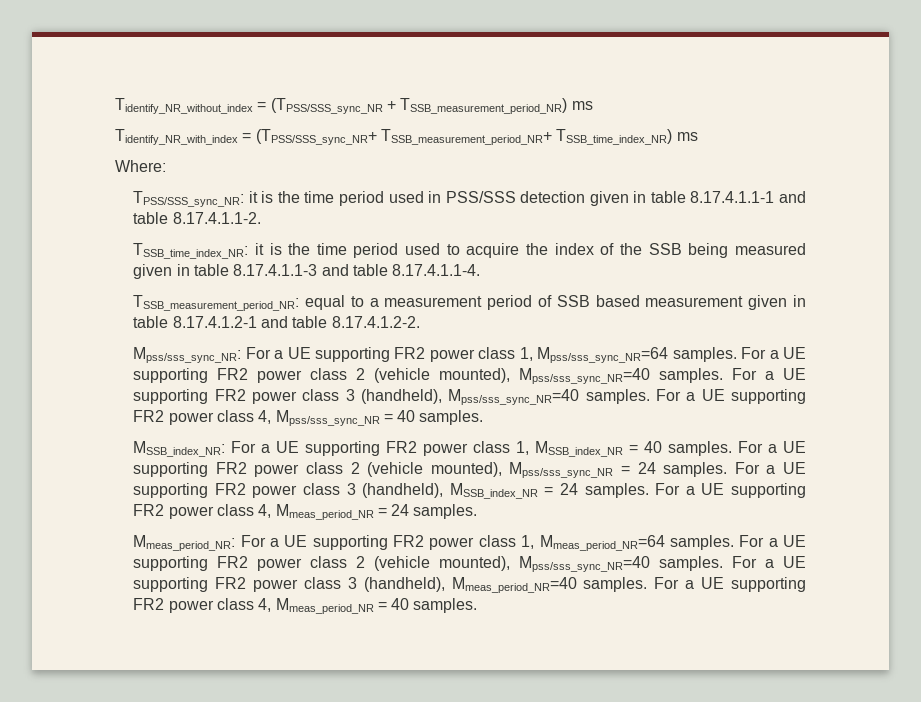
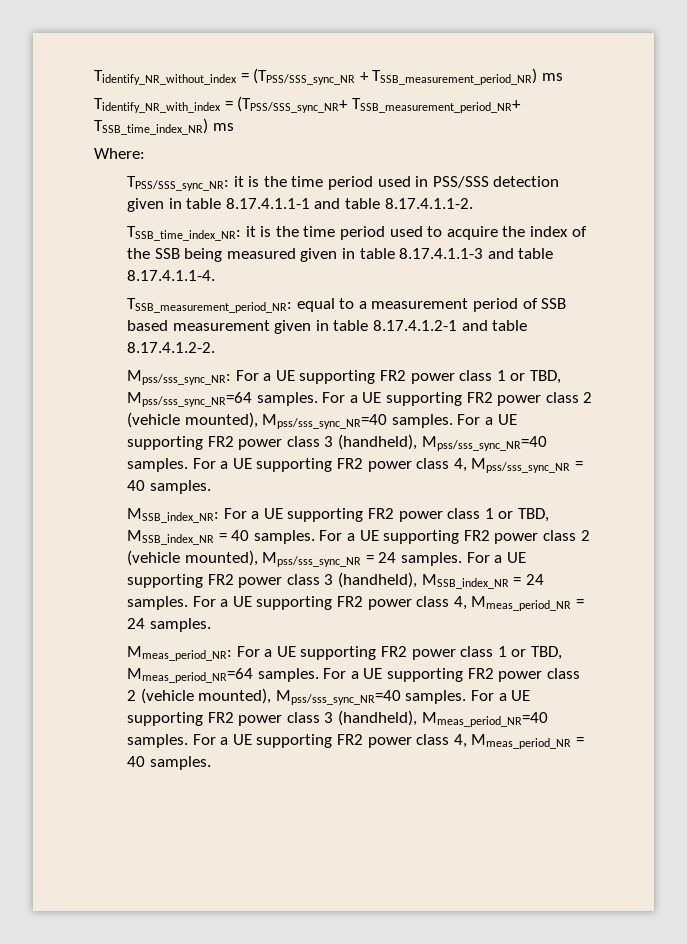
[519,347,533,361] 1, -> [496,370,562,384] 1 or TBD,
[516,441,530,455] 1, -> [484,508,550,522] 1 or TBD,
[521,535,535,549] 1, -> [497,646,563,660] 1 or TBD,

